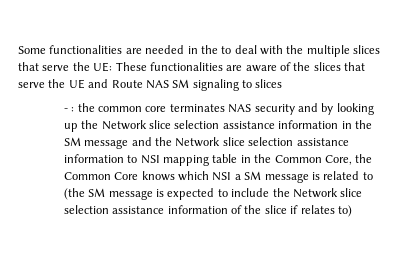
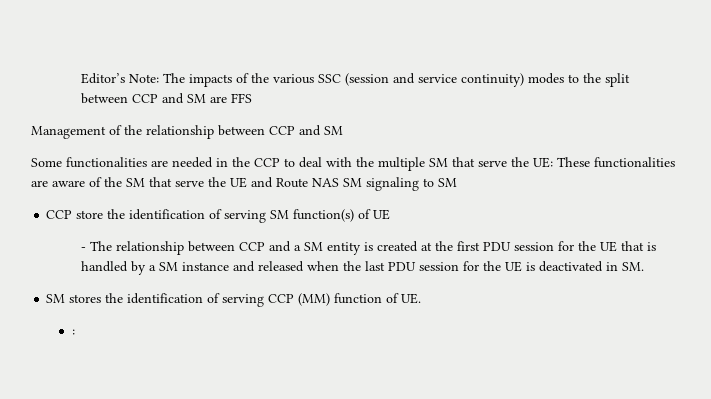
(18, 50) none -> [81,73,631,87] [81,93,253,104] [31,125,343,139] Editor’s Note: The impacts of the various SSC (session and service continuity) modes to the split between CCP and SM are FFS // Management of the relationship between CCP and SM //
(218, 49) none -> [254,158,280,167] CCP
[353,45,381,54] slices -> [429,158,448,167] SM
[313,62,341,71] slices -> [126,178,145,187] SM
[255,79,283,88] [63,103,374,115] [63,120,372,132] [63,137,349,149] [63,154,373,166] [63,171,373,183] [63,188,363,200] [63,205,352,217] slices // - : the common core terminates NAS security and by looking up the Network slice selection assistance information in the SM message and the Network slice selection assistance information to NSI mapping table in the Common Core, the Common Core knows which NSI a SM message is related to (the SM message is expected to include the Network slice selection assistance information of the slice if relates to) -> [438,178,457,187] [46,209,391,223] [81,241,657,255] [81,261,645,275] [46,293,422,307] [71,329,75,335] SM // CCP store the identification of serving SM function(s) of UE // - The relationship between CCP and a SM entity is created at the first PDU session for the UE that is handled by a SM instance and released when the last PDU session for the UE is deactivated in SM. // SM stores the identification of serving CCP (MM) function of UE. // :

